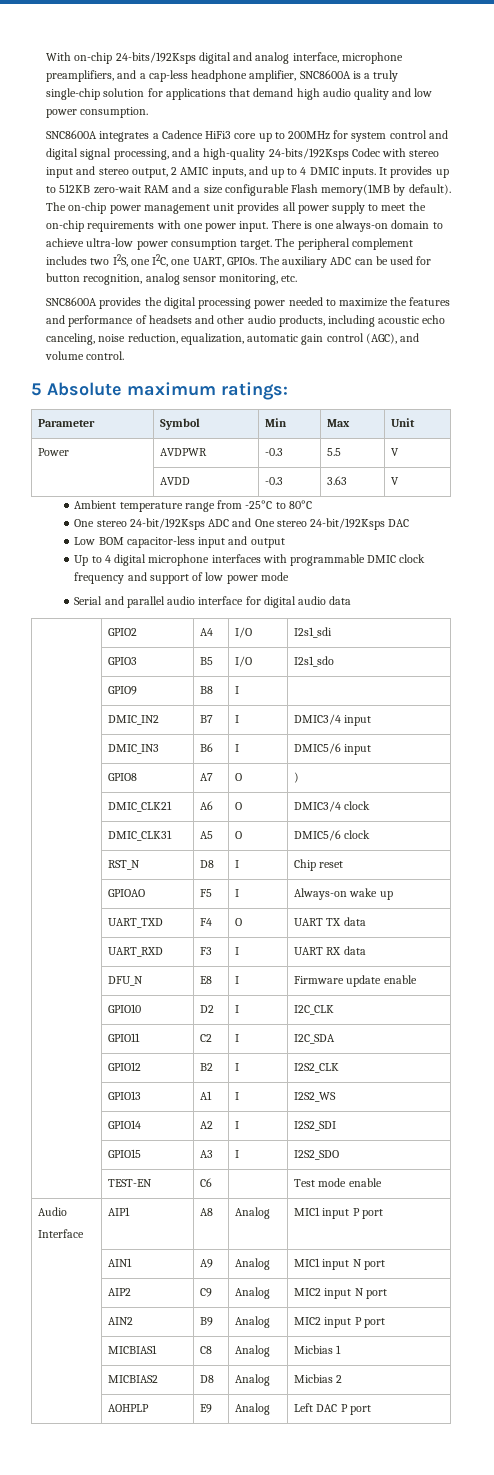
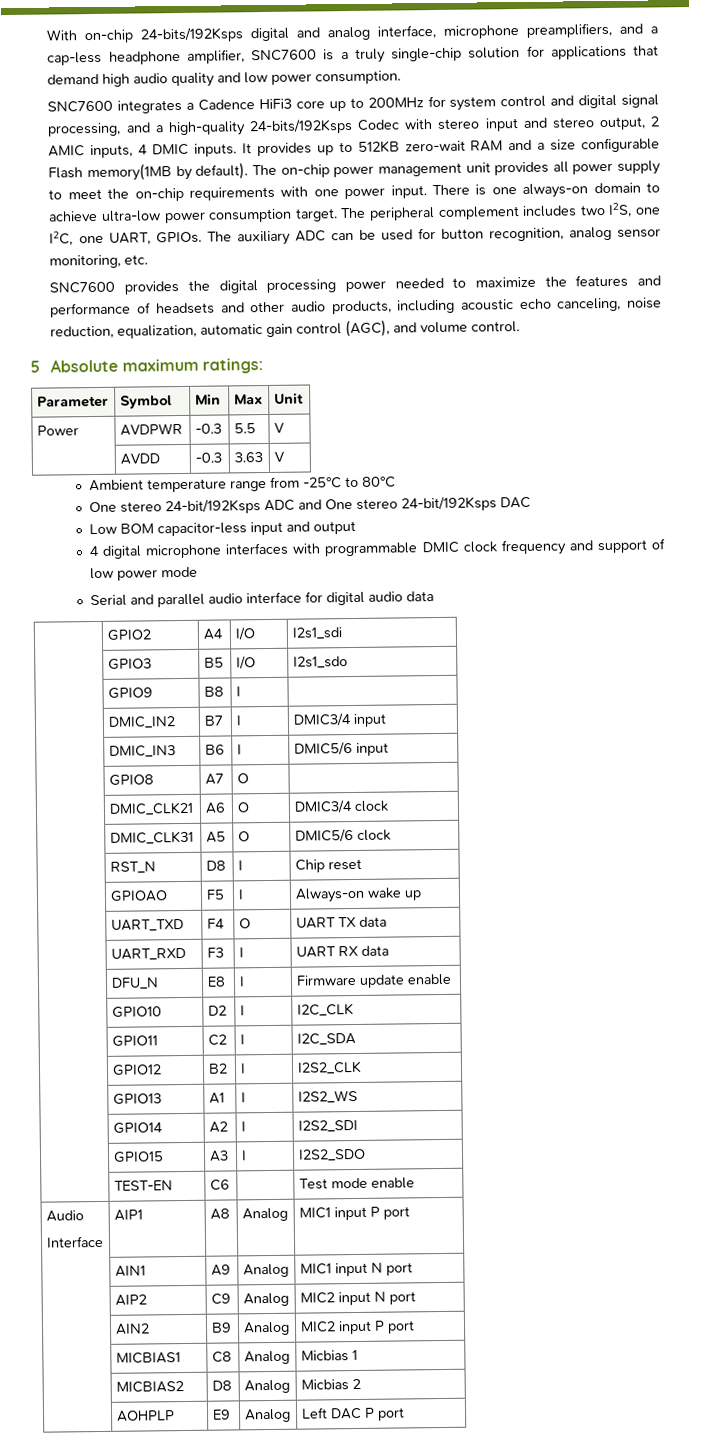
[299,70,351,79] SNC8600A -> [251,49,318,62] SNC7600
[46,130,98,139] SNC8600A -> [47,100,114,113] SNC7600
[248,166,298,178] and up to -> (134, 151) none
[46,297,98,306] SNC8600A -> [49,281,116,294] SNC7600
[74,555,102,566] Up to -> (356, 527) none
[294,772,300,783] ) -> (249, 778) none

